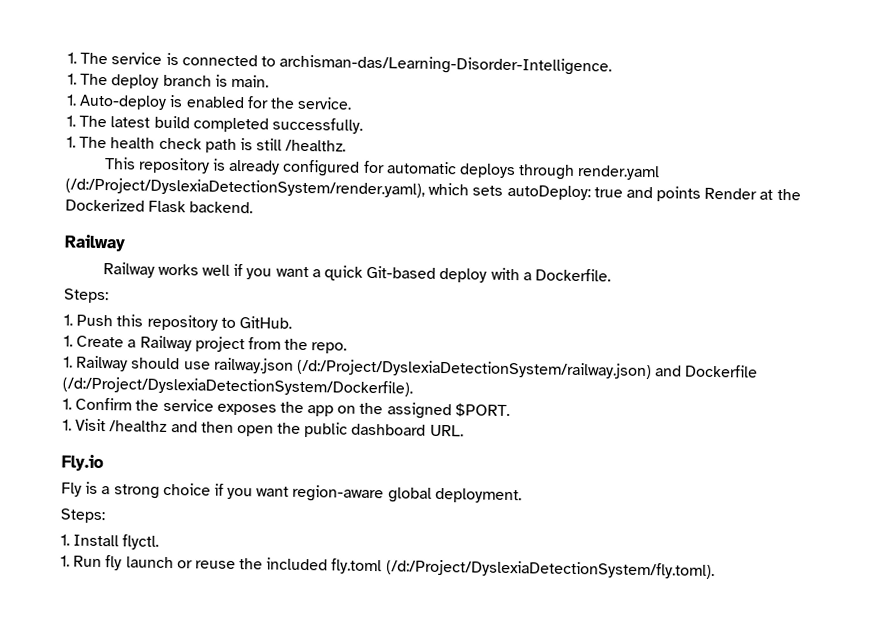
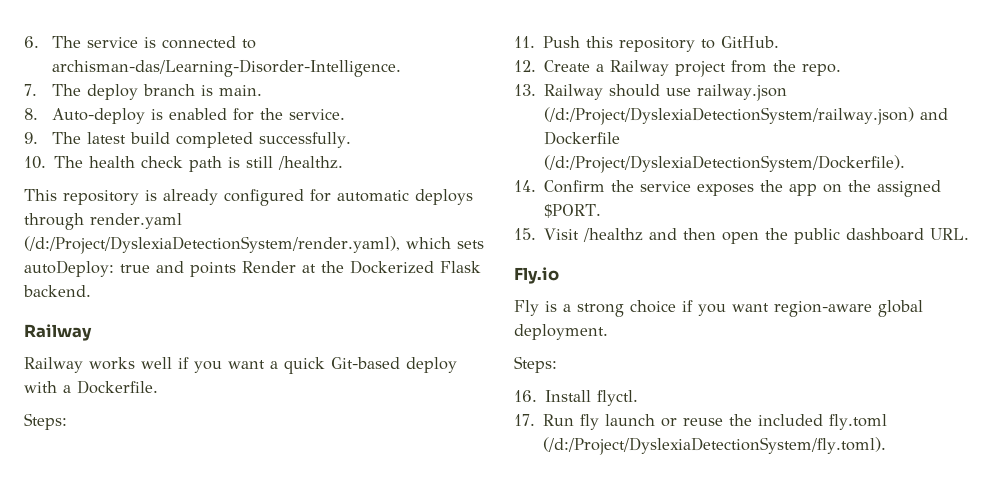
[67,52,77,64] 1. -> [24,36,39,48] 6.
[67,73,77,85] 1. -> [24,84,37,96] 7.
[66,94,77,106] 1. -> [24,108,38,120] 8.
[66,115,76,127] 1. -> [24,132,38,144] 9.
[66,136,76,148] 1. -> [24,156,46,169] 10.
[63,314,73,326] 1. -> [514,36,535,48] 11.
[63,335,73,347] 1. -> [514,60,536,72] 12.
[63,356,73,368] 1. -> [514,84,536,96] 13.
[62,398,72,410] 1. -> [514,180,536,192] 14.
[62,419,72,431] 1. -> [514,228,536,240] 15.
[60,534,70,546] 1. -> [514,390,537,402] 16.
[60,555,70,567] 1. -> [514,414,535,426] 17.

